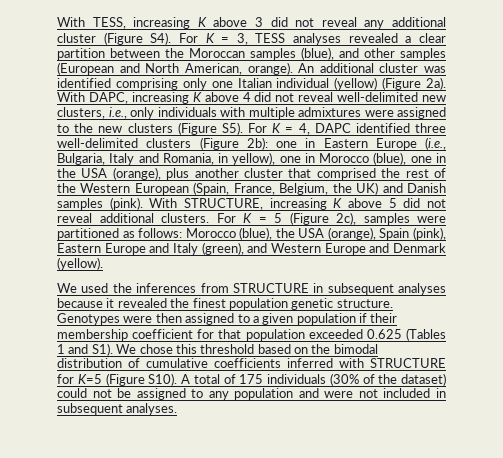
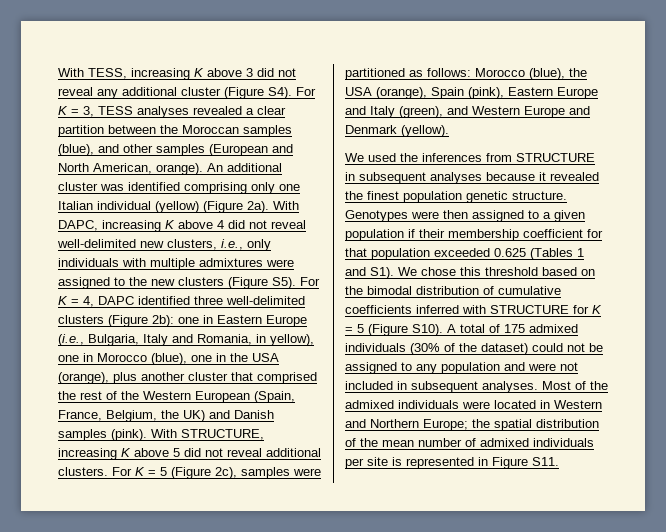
[77,374,102,384] K=5 -> [592,305,602,314] [345,324,364,333] K = 5
(264, 379) none -> [529,324,578,333] admixed
(178, 409) none -> [542,381,608,390] [345,400,602,409] [345,419,599,431] [345,438,594,447] [345,457,559,469] Most of the admixed individuals were located in Western and Northern Europe; the spatial distribution of the mean number of admixed individuals per site is represented in Figure S11.

